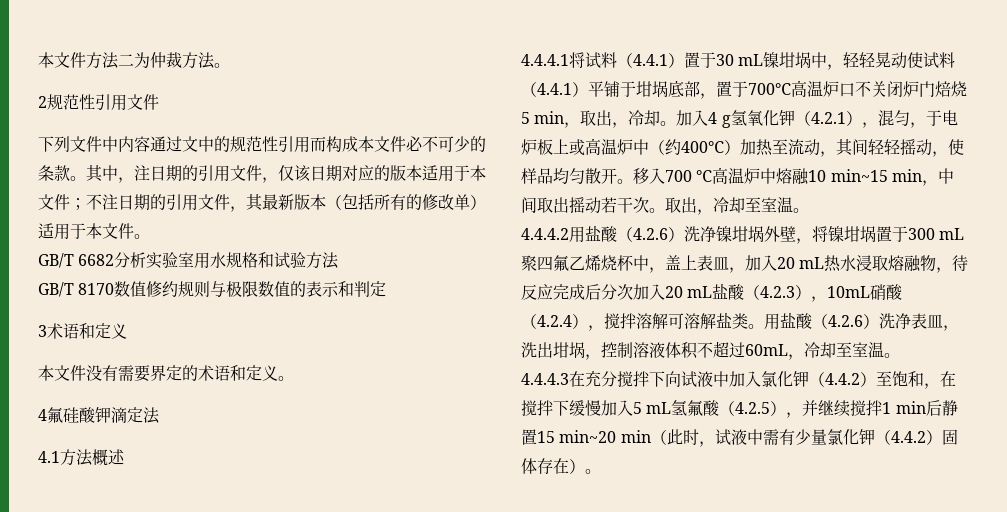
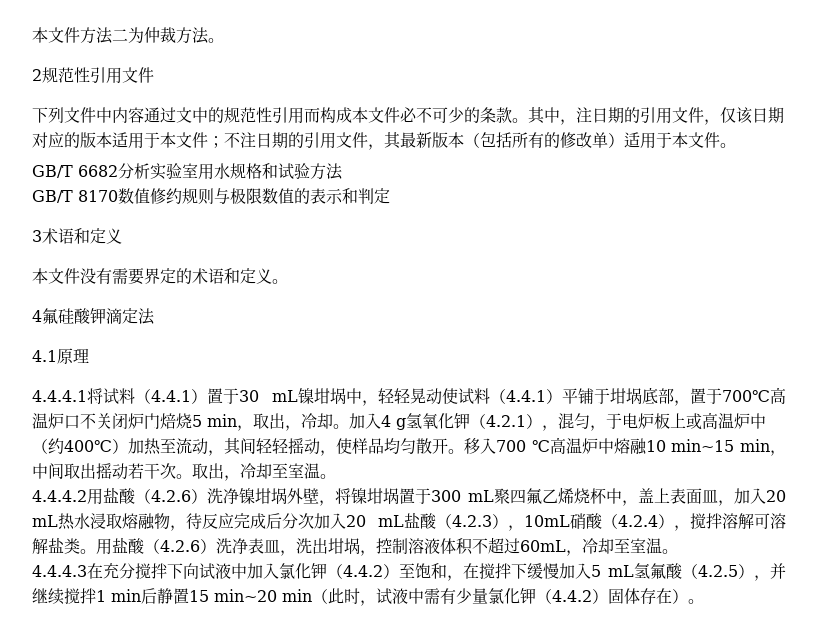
[60,449,125,466] 方法概述 -> [57,348,89,364] 原理
(713, 263) none -> [686,488,702,504] 面

